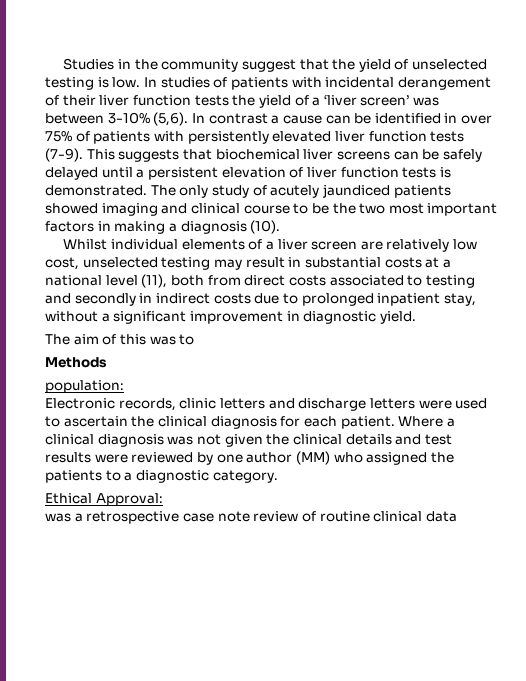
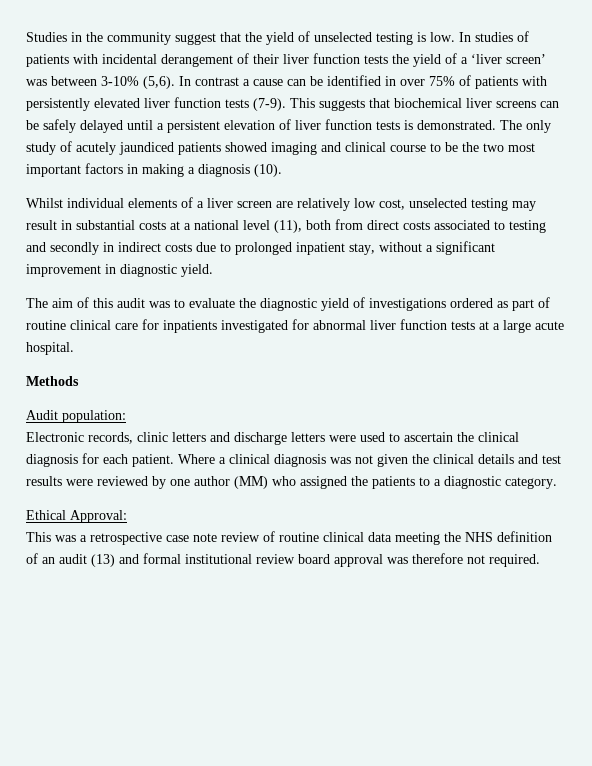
(146, 339) none -> [117,298,145,308] audit
(195, 339) none -> [189,297,550,311] [26,319,564,333] [26,342,74,355] evaluate the diagnostic yield of investigations ordered as part of routine clinical care for inpatients investigated for abnormal liver function tests at a large acute hospital.
(107, 362) none -> [26,410,58,420] Audit
(163, 499) none -> [26,532,51,542] This
(457, 516) none -> [395,531,552,545] [26,553,540,567] meeting the NHS definition of an audit (13) and formal institutional review board approval was therefore not required.

